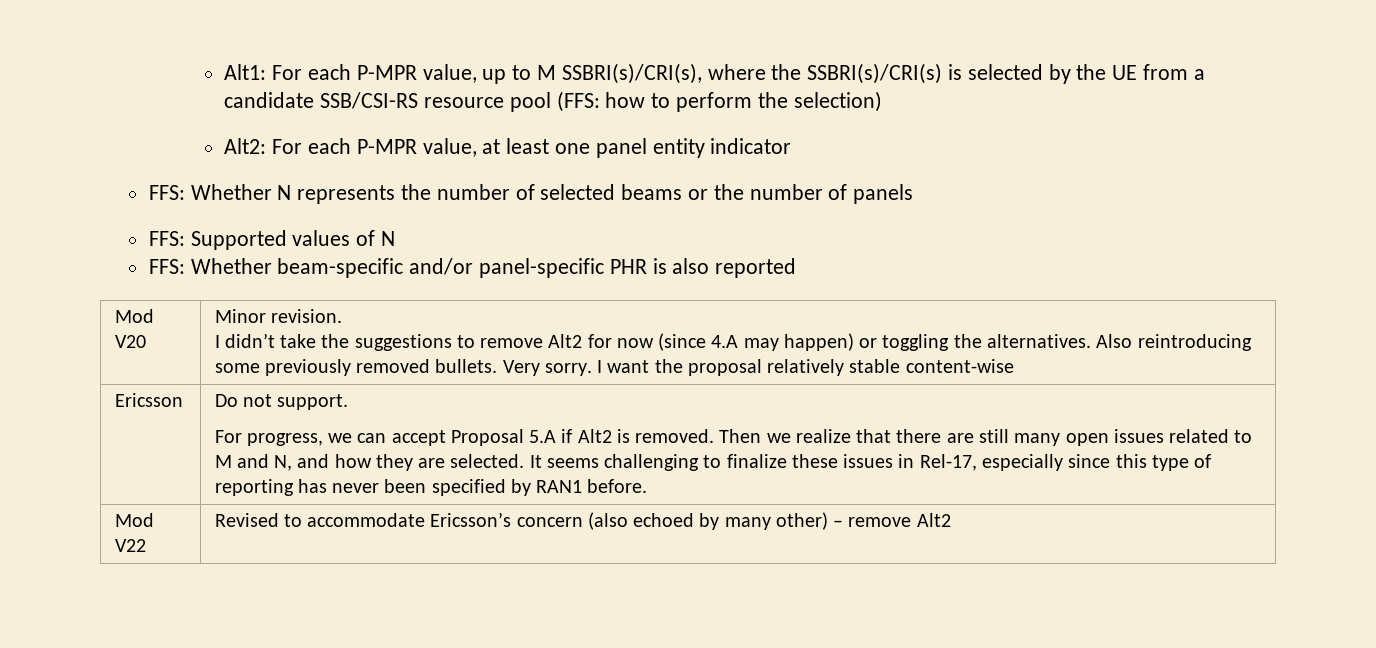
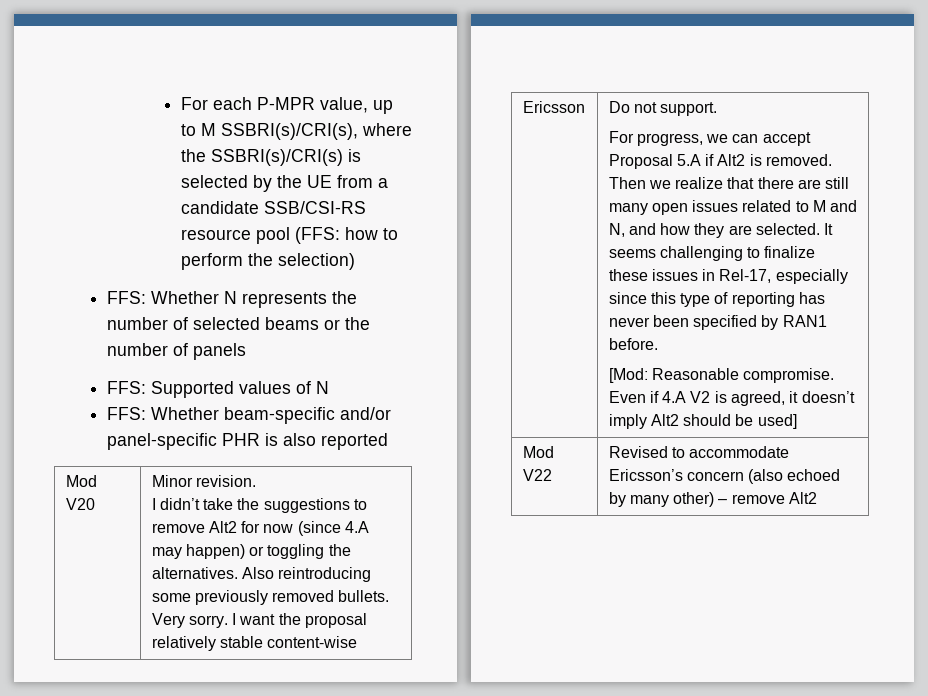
[224,64,267,80] Alt1: -> (180, 103) none
[224,138,792,158] // Alt2: For each P-MPR value, at least one panel entity indicator -> (355, 261) none
(648, 486) none -> [608,368,835,383] [608,391,855,406] [608,414,797,429] // [Mod: Reasonable compromise. Even if 4.A V2 is agreed, it doesn’t imply Alt2 should be used]

